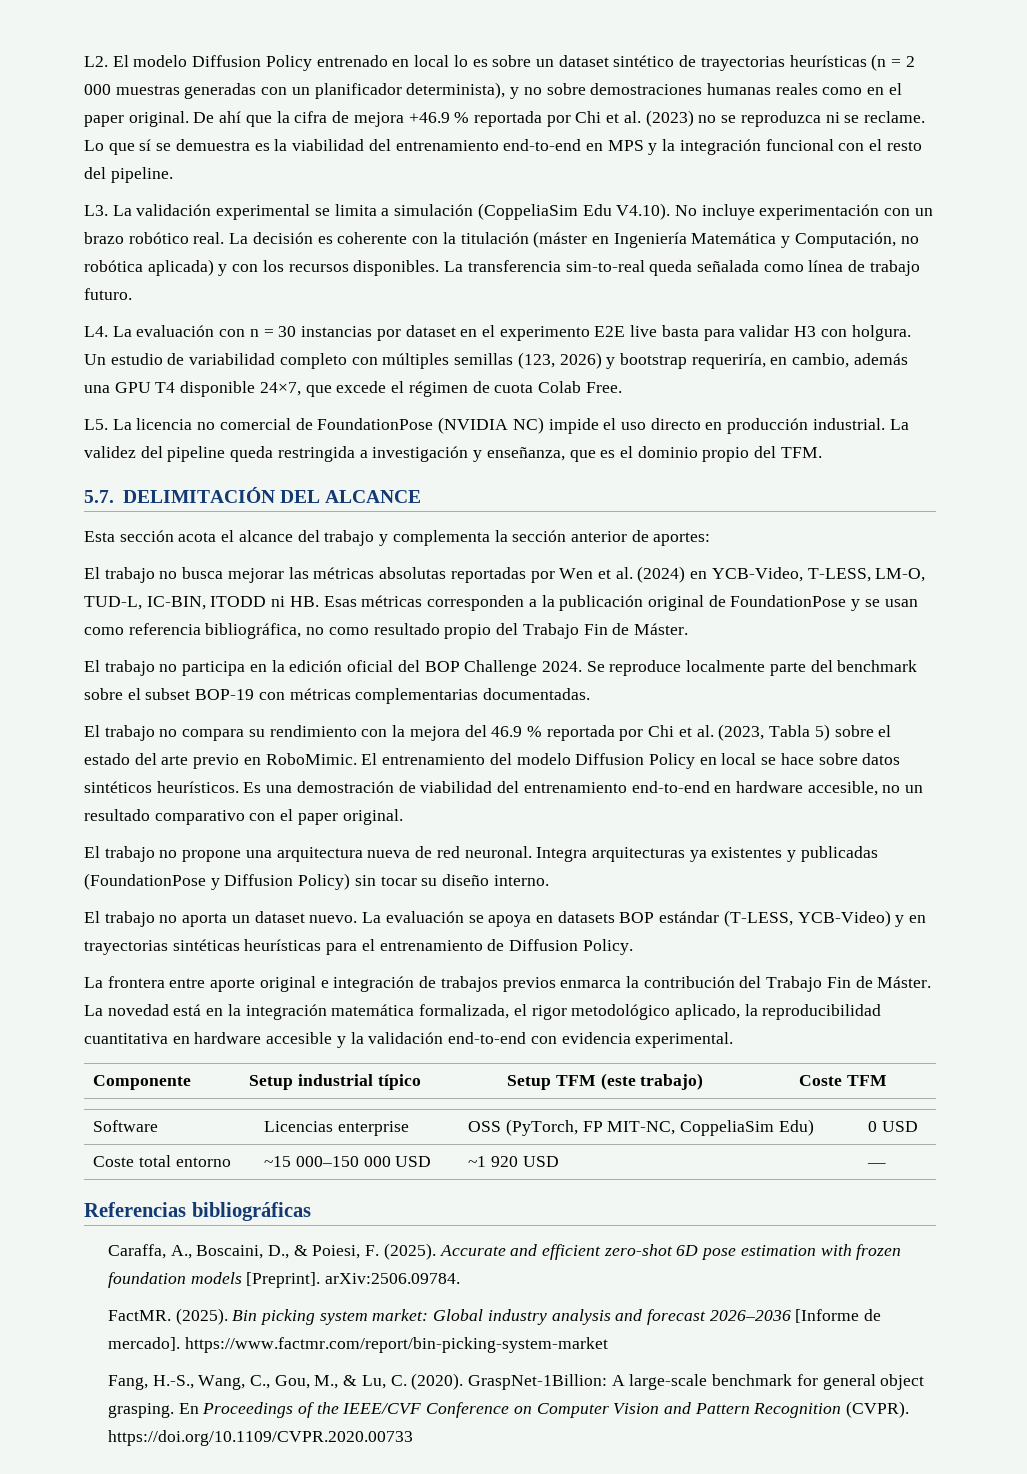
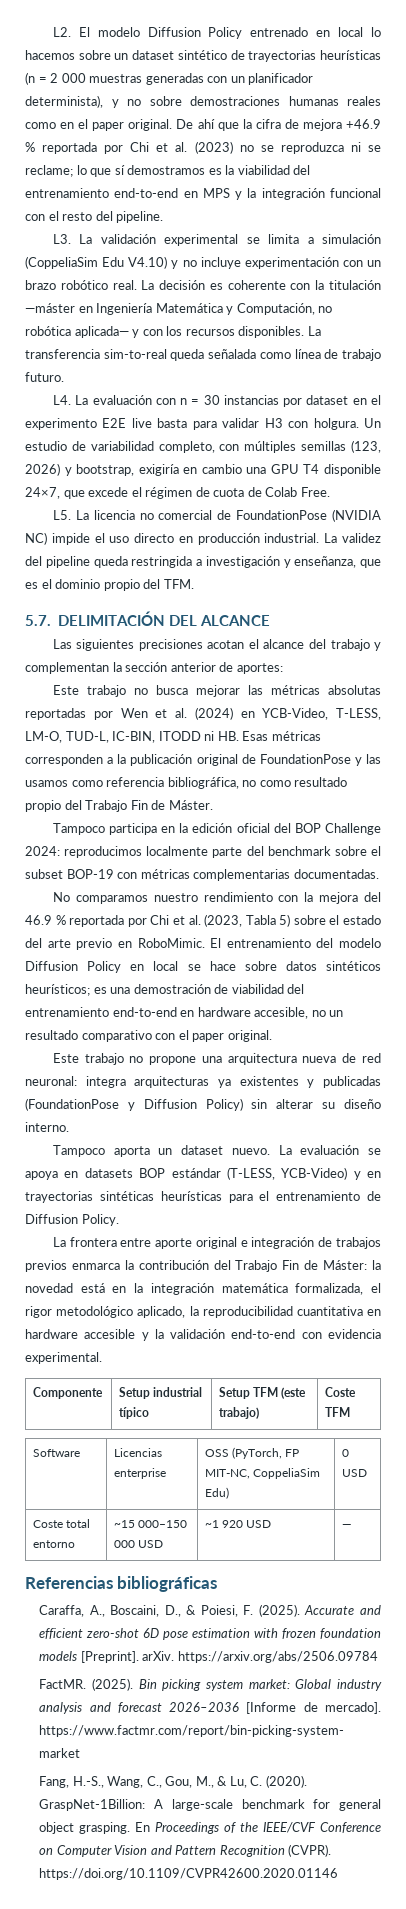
[472,59,488,67] es -> [25,50,75,60] hacemos
[863,111,925,123] [84,139,250,155] reclame. Lo que sí se demuestra -> [25,165,206,177] reclame; lo que sí demostramos
[616,203,697,220] V4.10). No -> [128,256,197,269] V4.10) y no
[533,231,588,248] (máster -> [25,303,75,313] —máster
[147,259,214,276] aplicada) -> [74,326,129,338] aplicada—
[279,353,347,369] completo -> [158,441,215,453] completo,
[619,353,908,369] bootstrap requeriría, en cambio, además -> [76,464,242,476] bootstrap, exigiría en cambio
(534, 388) none -> [247,487,262,497] de
[84,530,217,542] Esta sección acota -> [52,639,245,651] Las siguientes precisiones acotan
[392,530,490,546] complementa -> [25,662,109,674] complementan
[84,567,100,579] El -> [52,685,79,695] Este
[864,599,918,607] se usan -> [366,754,381,764] [25,780,68,787] las usamos
[84,660,178,676] El trabajo no -> [52,823,105,835] Tampoco
[541,660,682,676] 2024. Se reproduce -> [25,846,143,858] 2024: reproducimos
[84,725,265,741] El trabajo no compara su -> [52,892,198,904] No comparamos nuestro
[156,781,262,793] heurísticos. Es -> [25,984,107,996] heurísticos; es
[84,846,100,858] El -> [52,1053,79,1063] Este
[464,846,588,862] neuronal. Integra -> [25,1076,126,1088] neuronal: integra
[380,876,417,886] tocar -> [276,1099,314,1109] alterar
[84,911,178,927] El trabajo no -> [52,1145,105,1157] Tampoco
[877,976,932,988] [84,1005,103,1016] Máster. La -> [323,1260,381,1270] Máster: la
[324,1273,460,1284] arXiv:2506.09784. -> [142,1651,378,1663] arXiv. https://arxiv.org/abs/2506.09784
[107,1430,413,1446] https://doi.org/10.1109/CVPR.2020.00733 -> [39,1868,339,1880] https://doi.org/10.1109/CVPR42600.2020.01146

